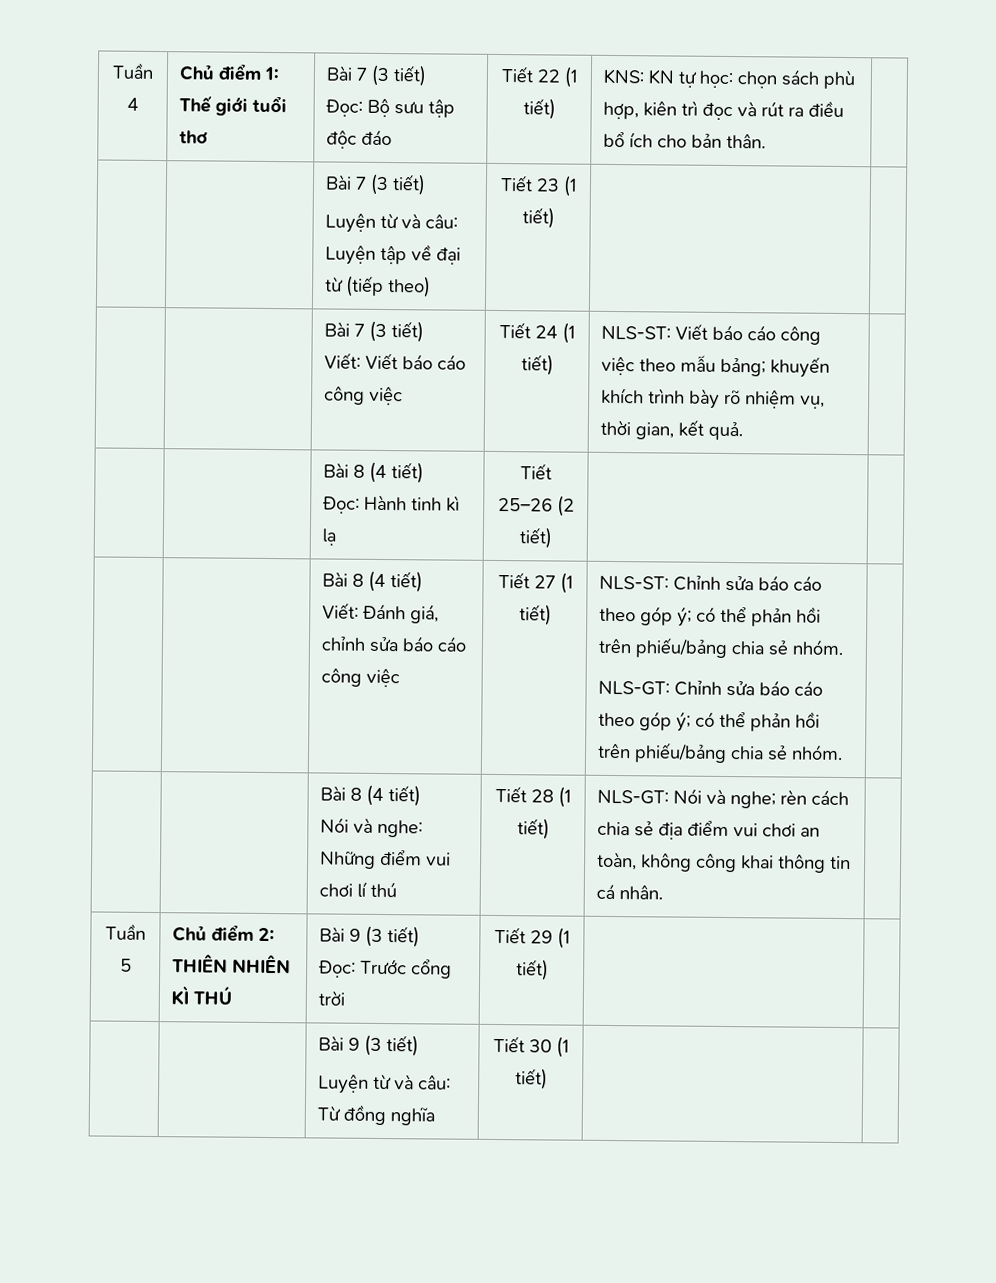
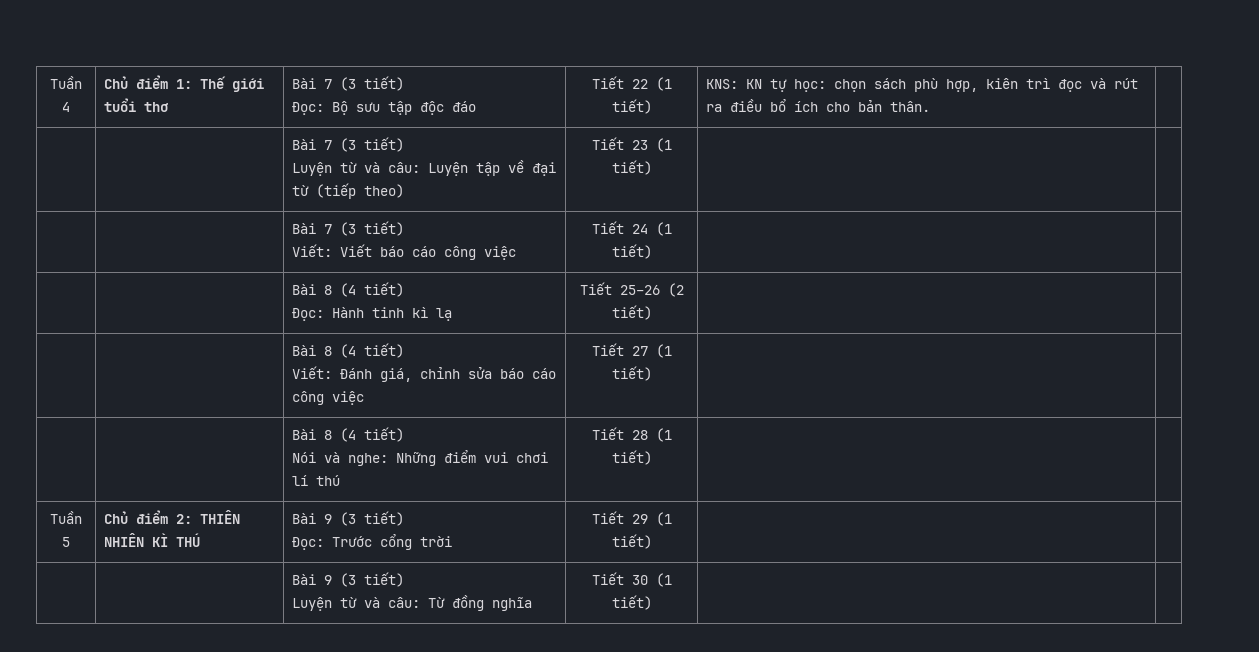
[600,323,821,345] [600,355,830,378] [600,387,825,409] [599,419,743,441] NLS-ST: Viết báo cáo công việc theo mẫu bảng; khuyến khích trình bày rõ nhiệm vụ, thời gian, kết quả. -> (652, 251) none
[598,575,822,592] [598,606,821,627] [597,637,844,658] [597,680,823,697] [597,711,820,732] [596,742,843,763] NLS-ST: Chỉnh sửa báo cáo theo góp ý; có thể phản hồi trên phiếu/bảng chia sẻ nhóm. // NLS-GT: Chỉnh sửa báo cáo theo góp ý; có thể phản hồi trên phiếu/bảng chia sẻ nhóm. -> (652, 373) none
[596,788,849,809] [596,820,820,840] [596,851,851,873] [595,883,663,900] NLS-GT: Nói và nghe; rèn cách chia sẻ địa điểm vui chơi an toàn, không công khai thông tin cá nhân. -> (652, 457) none

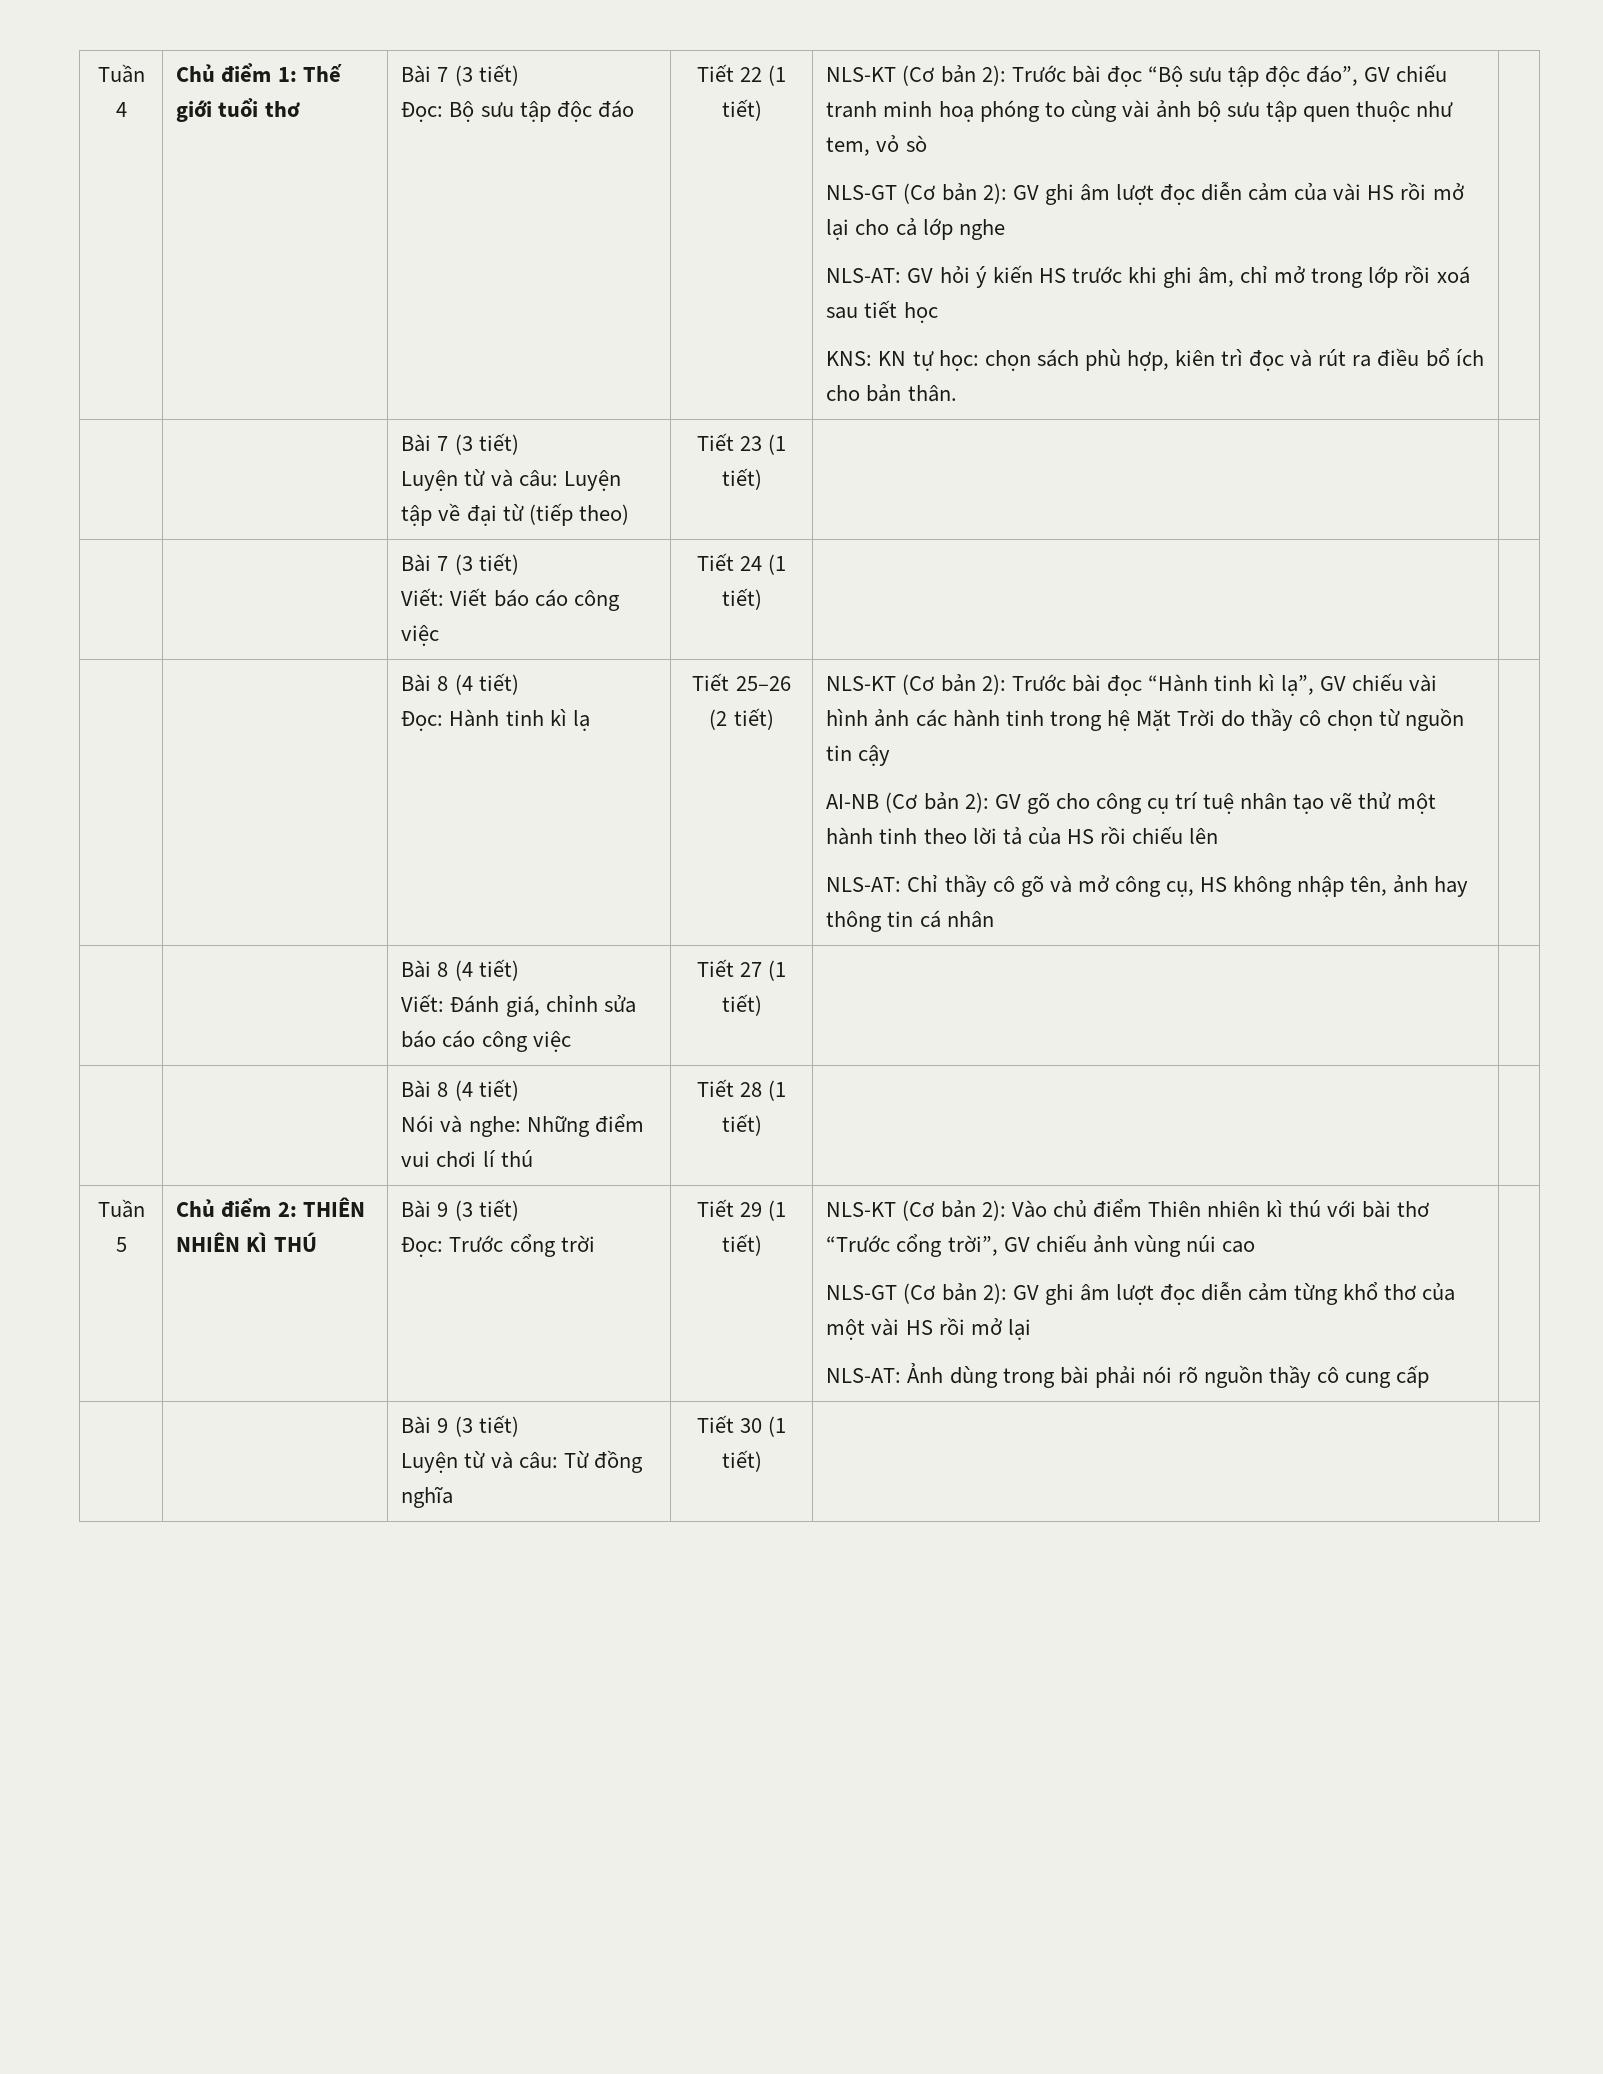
(652, 106) none -> [826,64,1448,87] [826,100,1454,122] [826,135,927,156] [826,181,1464,205] [826,218,1005,240] [826,265,1470,288] [826,300,938,323] NLS-KT (Cơ bản 2): Trước bài đọc “Bộ sưu tập độc đáo”, GV chiếu tranh minh hoạ phóng to cùng vài ảnh bộ sưu tập quen thuộc như tem, vỏ sò // NLS-GT (Cơ bản 2): GV ghi âm lượt đọc diễn cảm của vài HS rồi mở lại cho cả lớp nghe // NLS-AT: GV hỏi ý kiến HS trước khi ghi âm, chỉ mở trong lớp rồi xoá sau tiết học //
(652, 312) none -> [826,673,1438,696] [826,708,1465,731] [826,745,891,766] [826,791,1436,814] [826,826,1219,845] [826,874,1469,897] [826,910,994,932] NLS-KT (Cơ bản 2): Trước bài đọc “Hành tinh kì lạ”, GV chiếu vài hình ảnh các hành tinh trong hệ Mặt Trời do thầy cô chọn từ nguồn tin cậy // AI-NB (Cơ bản 2): GV gõ cho công cụ trí tuệ nhân tạo vẽ thử một hành tinh theo lời tả của HS rồi chiếu lên // NLS-AT: Chỉ thầy cô gõ và mở công cụ, HS không nhập tên, ảnh hay thông tin cá nhân
(652, 541) none -> [826,1198,1430,1221] [826,1233,1256,1257] [826,1281,1456,1305] [826,1317,1031,1340] [826,1362,1430,1388] NLS-KT (Cơ bản 2): Vào chủ điểm Thiên nhiên kì thú với bài thơ “Trước cổng trời”, GV chiếu ảnh vùng núi cao // NLS-GT (Cơ bản 2): GV ghi âm lượt đọc diễn cảm từng khổ thơ của một vài HS rồi mở lại // NLS-AT: Ảnh dùng trong bài phải nói rõ nguồn thầy cô cung cấp

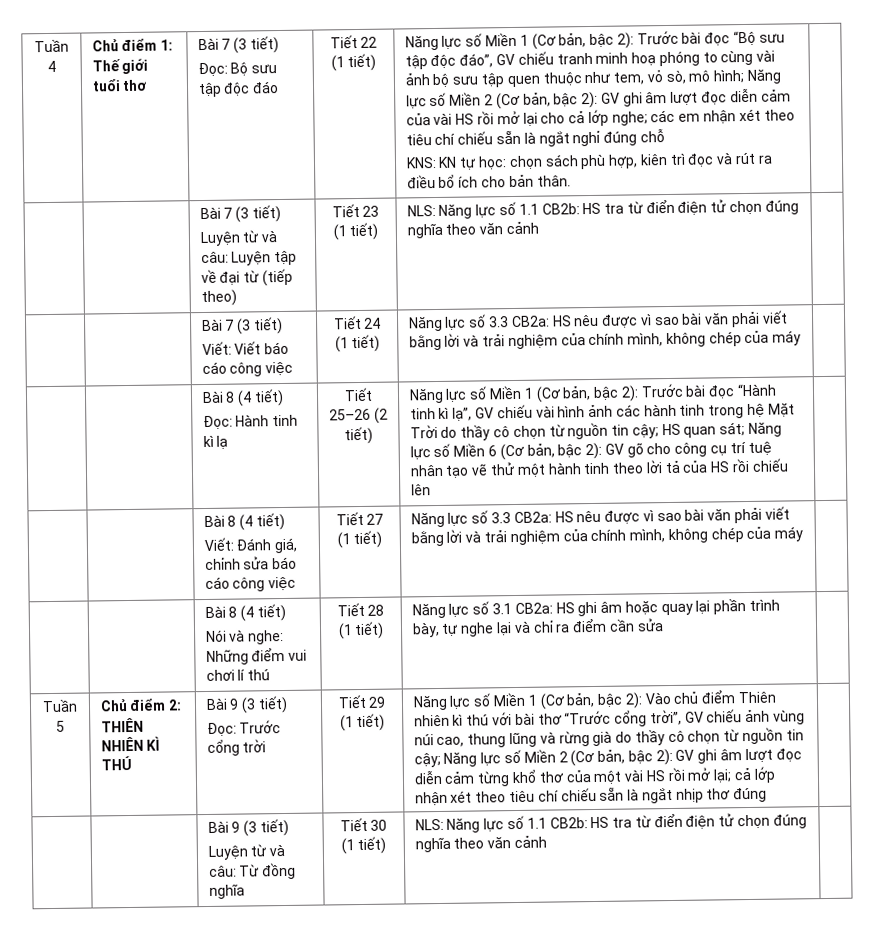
[826,65,976,86] NLS-KT (Cơ bản -> [404,32,615,51] Năng lực số Miền 1 (Cơ bản, bậc
[905,135,927,152] [826,183,977,204] sò // NLS-GT (Cơ bản -> [665,68,783,85] [405,92,579,110] sò, mô hình; Năng lực số Miền 2 (Cơ bản, bậc
[958,219,1005,240] [826,265,1470,288] [826,300,938,323] nghe // NLS-AT: GV hỏi ý kiến HS trước khi ghi âm, chỉ mở trong lớp rồi xoá sau tiết học -> [611,108,795,126] [405,128,665,147] nghe; các em nhận xét theo tiêu chí chiếu sẵn là ngắt nghỉ đúng chỗ
(762, 479) none -> [406,199,799,219] [406,221,539,239] NLS: Năng lực số 1.1 CB2b: HS tra từ điển điện tử chọn đúng nghĩa theo văn cảnh
(762, 599) none -> [407,310,788,332] [408,330,802,351] Năng lực số 3.3 CB2a: HS nêu được vì sao bài văn phải viết bằng lời và trải nghiệm của chính mình, không chép của máy
[826,674,976,695] NLS-KT (Cơ bản -> [408,385,620,404] Năng lực số Miền 1 (Cơ bản, bậc
[858,745,891,766] [826,792,959,813] cậy // AI-NB (Cơ bản -> [631,421,783,439] [409,443,583,461] cậy; HS quan sát; Năng lực số Miền 6 (Cơ bản, bậc
[826,874,1469,897] [826,910,994,932] // NLS-AT: Chỉ thầy cô gõ và mở công cụ, HS không nhập tên, ảnh hay thông tin cá nhân -> (431, 490) none
(762, 1005) none -> [410,506,790,528] [410,526,804,547] Năng lực số 3.3 CB2a: HS nêu được vì sao bài văn phải viết bằng lời và trải nghiệm của chính mình, không chép của máy
(762, 1125) none -> [411,599,781,619] [411,618,664,638] Năng lực số 3.1 CB2a: HS ghi âm hoặc quay lại phần trình bày, tự nghe lại và chỉ ra điểm cần sửa
[826,1200,976,1221] NLS-KT (Cơ bản -> [412,692,624,711] Năng lực số Miền 1 (Cơ bản, bậc
[1222,1241,1256,1253] [826,1283,977,1304] cao // NLS-GT (Cơ bản -> [436,727,804,748] [413,749,653,768] cao, thung lũng và rừng già do thầy cô chọn từ nguồn tin cậy; Năng lực số Miền 2 (Cơ bản, bậc
[1007,1319,1031,1340] [826,1362,1430,1388] lại // NLS-AT: Ảnh dùng trong bài phải nói rõ nguồn thầy cô cung cấp -> [713,766,776,784] [414,786,768,807] lại; cả lớp nhận xét theo tiêu chí chiếu sẵn là ngắt nhịp thơ đúng
(762, 1461) none -> [414,813,807,833] [414,835,547,853] NLS: Năng lực số 1.1 CB2b: HS tra từ điển điện tử chọn đúng nghĩa theo văn cảnh

